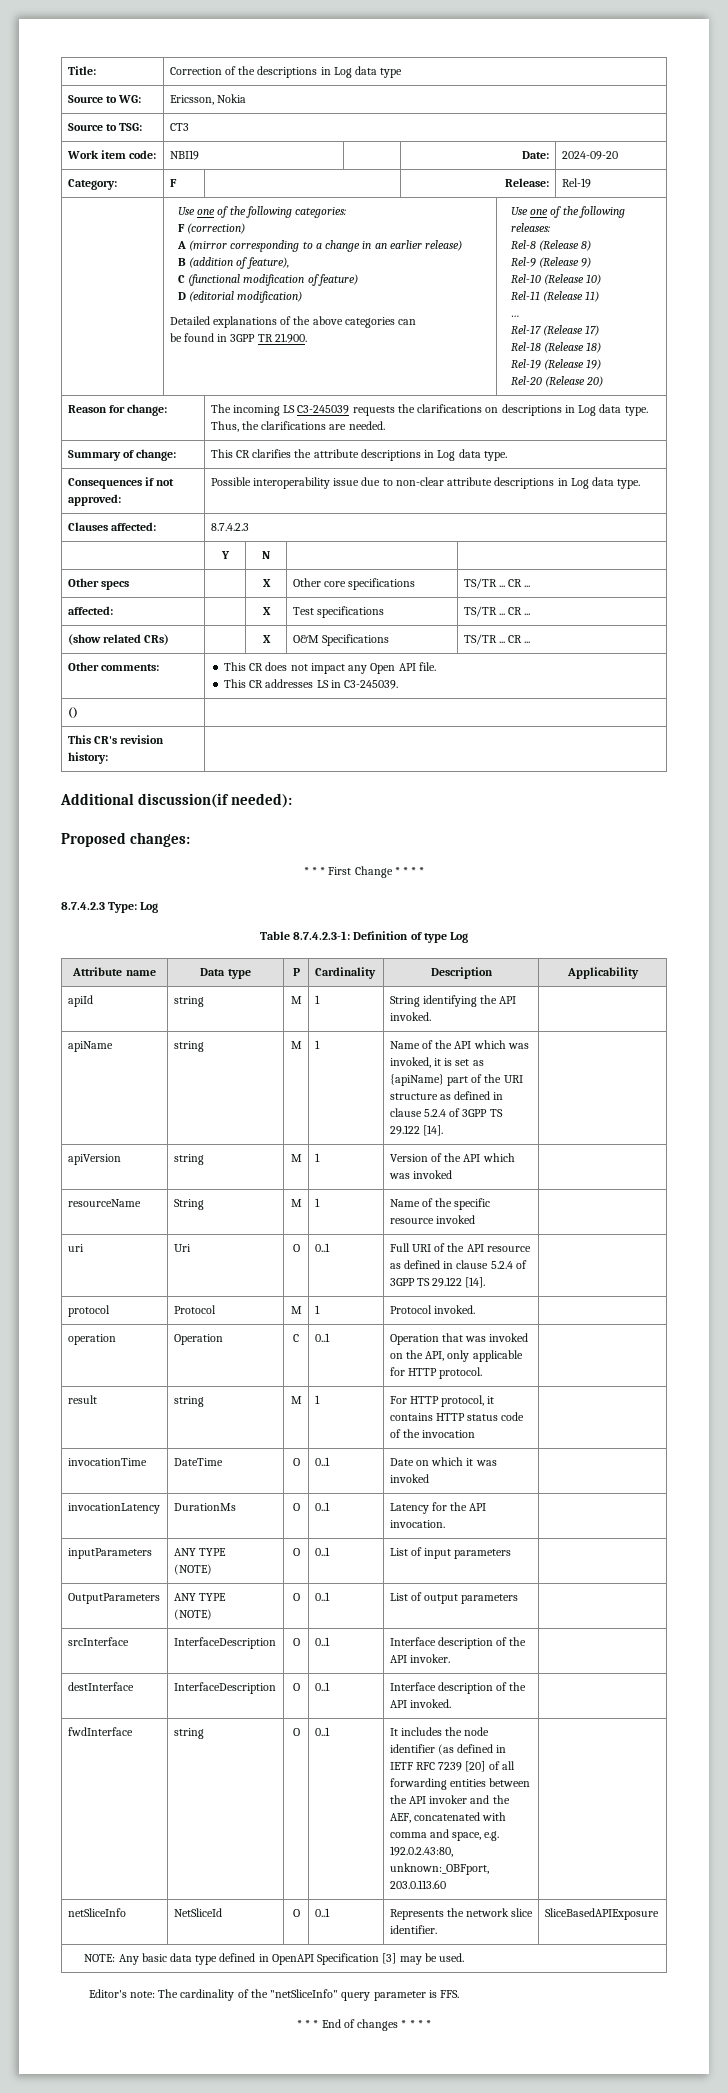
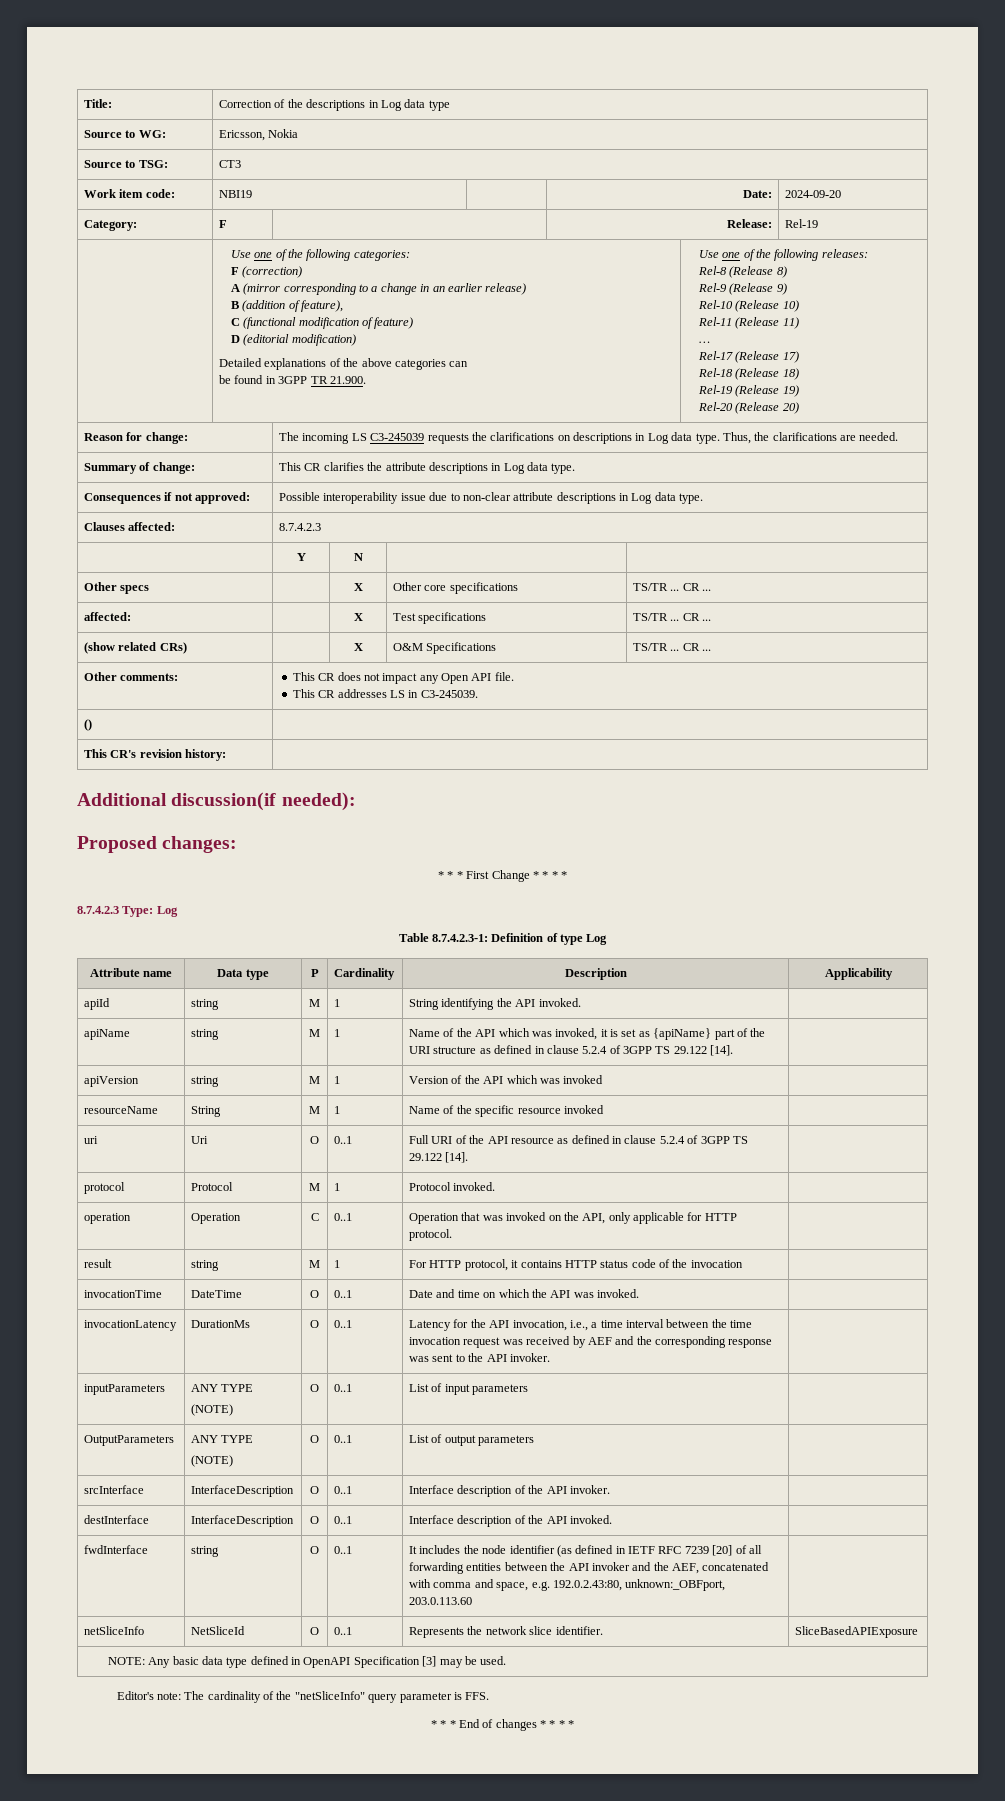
[415,1457,497,1466] [389,1474,429,1483] on which it was invoked -> [436,1289,640,1298] and time on which the API was invoked.
[389,1520,445,1528] invocation. -> [512,1319,753,1331] [409,1336,773,1348] [409,1353,550,1362] invocation, i.e., a time interval between the time invocation request was received by AEF and the corresponding response was sent to the API invoker.

